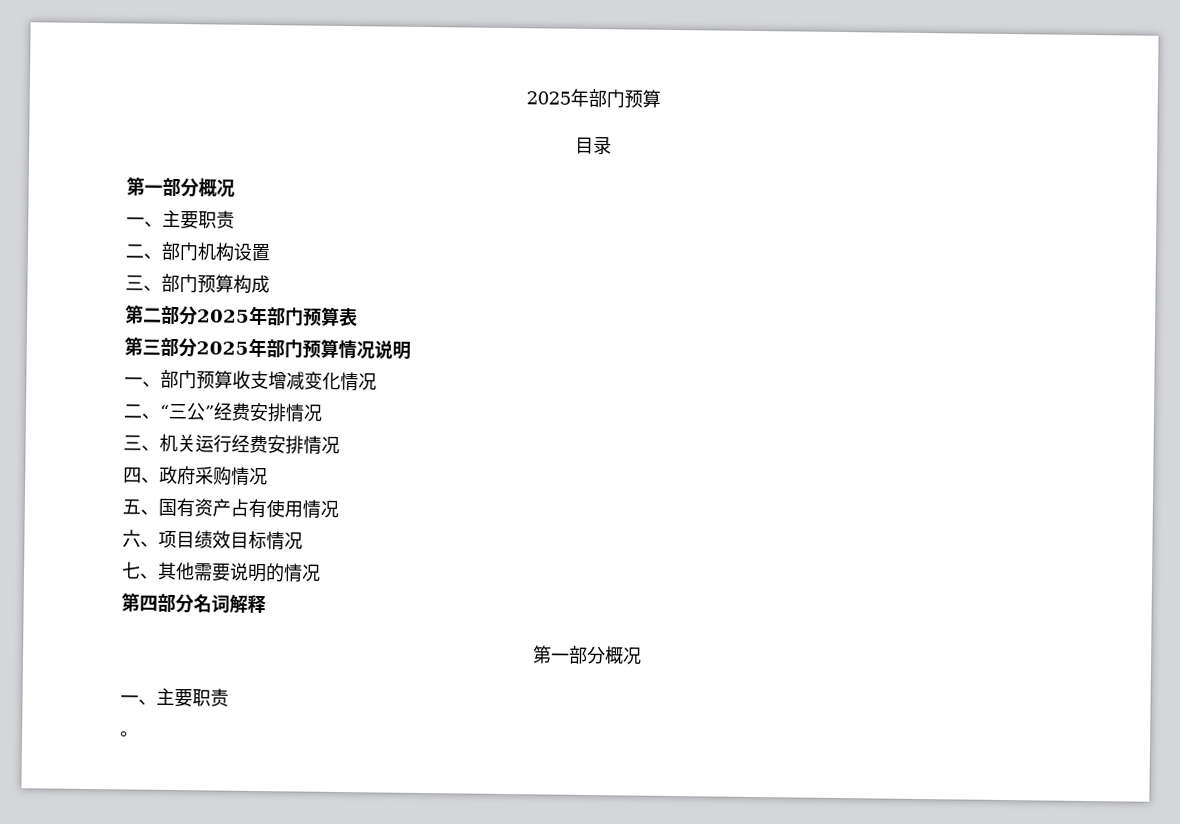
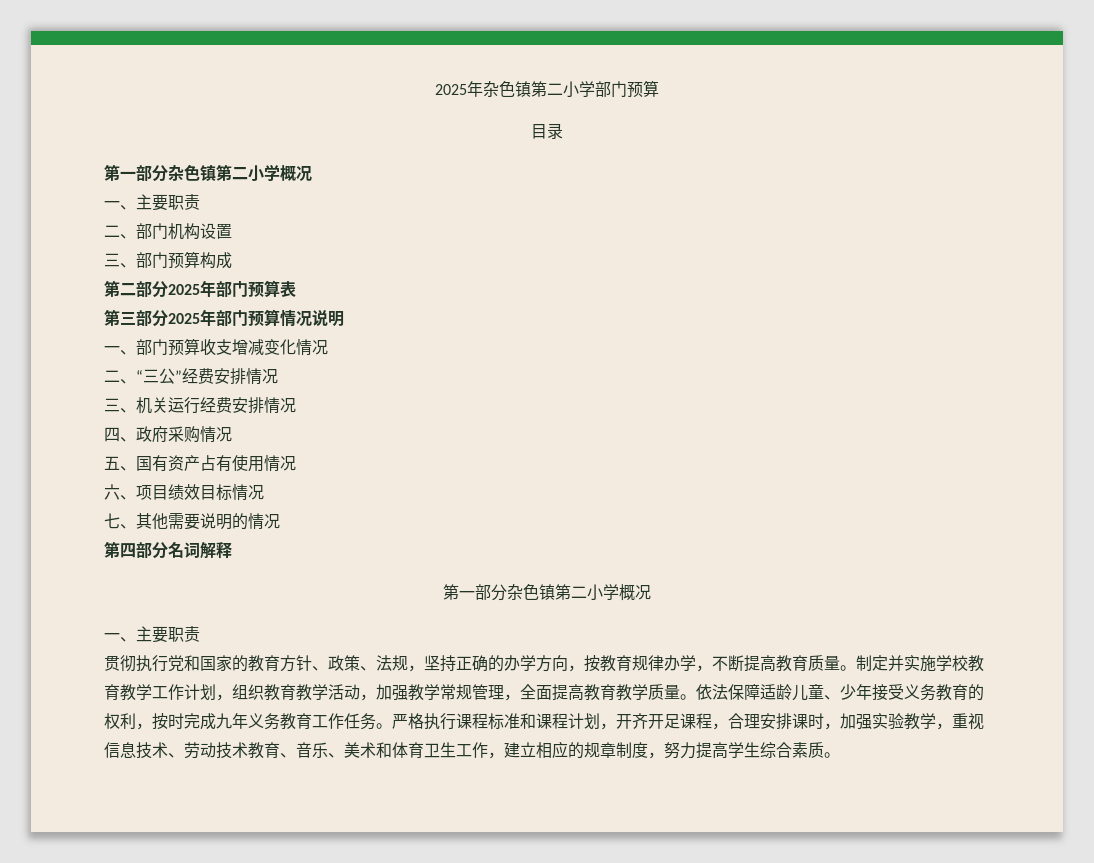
[526,88,589,107] 2025年 -> [435,81,595,98] 2025年杂色镇第二小学
(199, 188) none -> [168,164,280,182] 杂色镇第二小学
[604,646,642,665] [120,687,229,708] 概况 // 一、主要职责 // -> [507,584,651,601] [104,626,200,643] [104,655,984,672] [104,684,984,701] [104,713,984,730] [104,741,824,759] 杂色镇第二小学概况 // 一、主要职责 // 贯彻执行党和国家的教育方针、政策、法规，坚持正确的办学方向，按教育规律办学，不断提高教育质量。制定并实施学校教育教学工作计划，组织教育教学活动，加强教学常规管理，全面提高教育教学质量。依法保障适龄儿童、少年接受义务教育的权利，按时完成九年义务教育工作任务。严格执行课程标准和课程计划，开齐开足课程，合理安排课时，加强实验教学，重视信息技术、劳动技术教育、音乐、美术和体育卫生工作，建立相应的规章制度，努力提高学生综合素质

